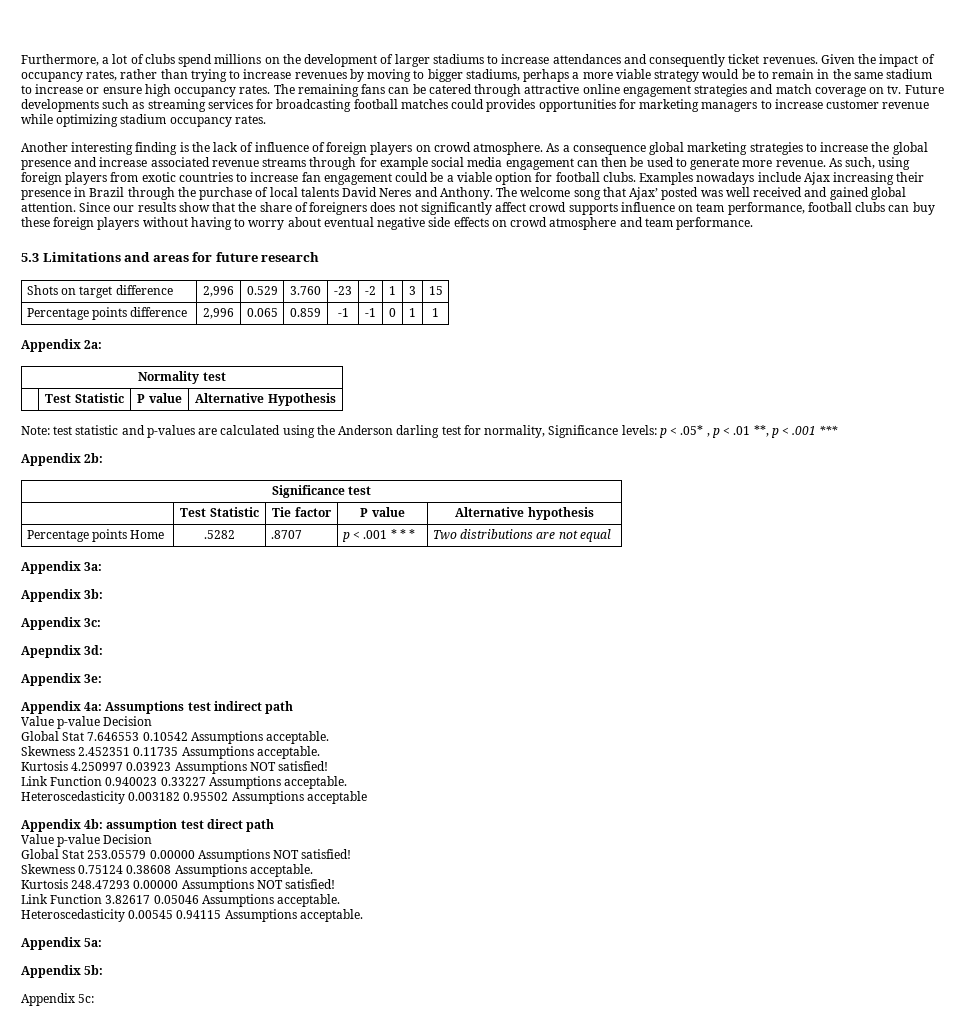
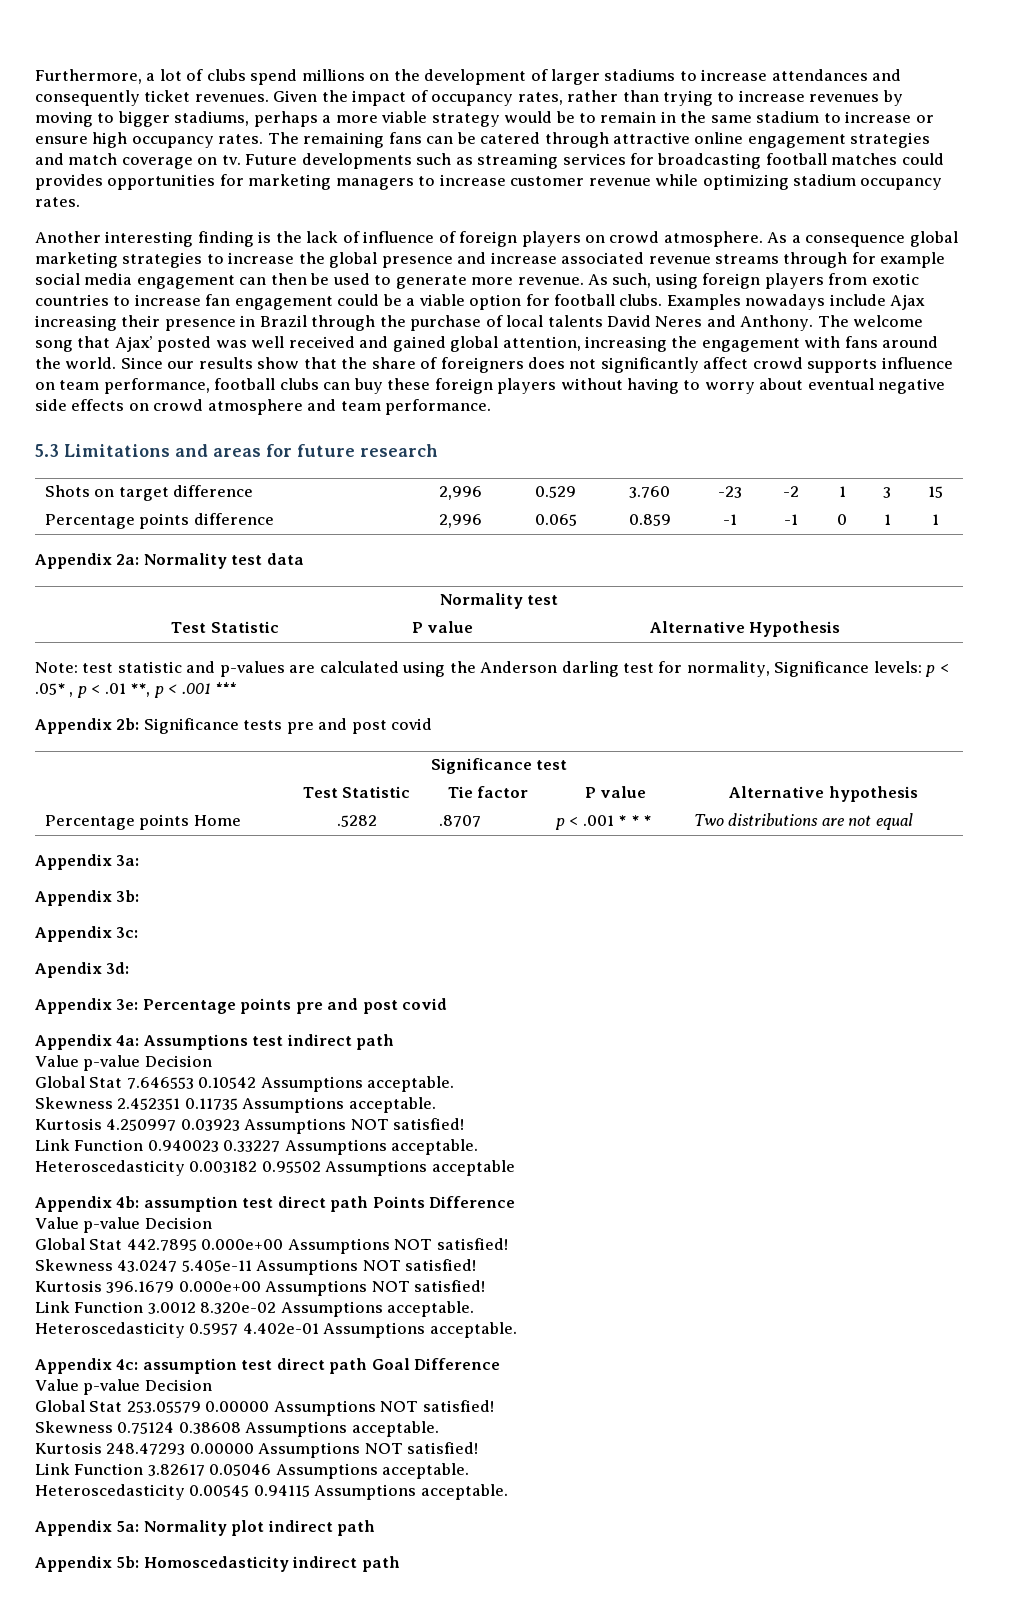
[21,202,76,212] attention. -> [502,336,939,352] [35,357,117,369] attention, increasing the engagement with fans around the world.
(103, 344) none -> [143,553,304,569] Normality test data
(104, 458) none -> [143,718,433,734] Significance tests pre and post covid
[21,645,81,658] Apepndix -> [35,962,102,978] Apendix
(103, 678) none -> [142,998,448,1014] Percentage points pre and post covid
(275, 825) none -> [372,1196,516,1208] [35,1217,212,1233] [35,1238,508,1254] [35,1259,477,1275] [35,1280,486,1296] [35,1301,475,1317] [35,1322,517,1338] [35,1358,501,1374] Points Difference // Value p-value Decision // Global Stat 442.7895 0.000e+00 Assumptions NOT satisfied! // Skewness 43.0247 5.405e-11 Assumptions NOT satisfied! // Kurtosis 396.1679 0.000e+00 Assumptions NOT satisfied! // Link Function 3.0012 8.320e-02 Assumptions acceptable. // Heteroscedasticity 0.5957 4.402e-01 Assumptions acceptable. // Appendix 4c: assumption test direct path Goal Difference
(103, 942) none -> [143,1520,376,1536] Normality plot indirect path
[21,993,95,1006] // Appendix 5c: -> [143,1556,400,1572] Homoscedasticity indirect path

